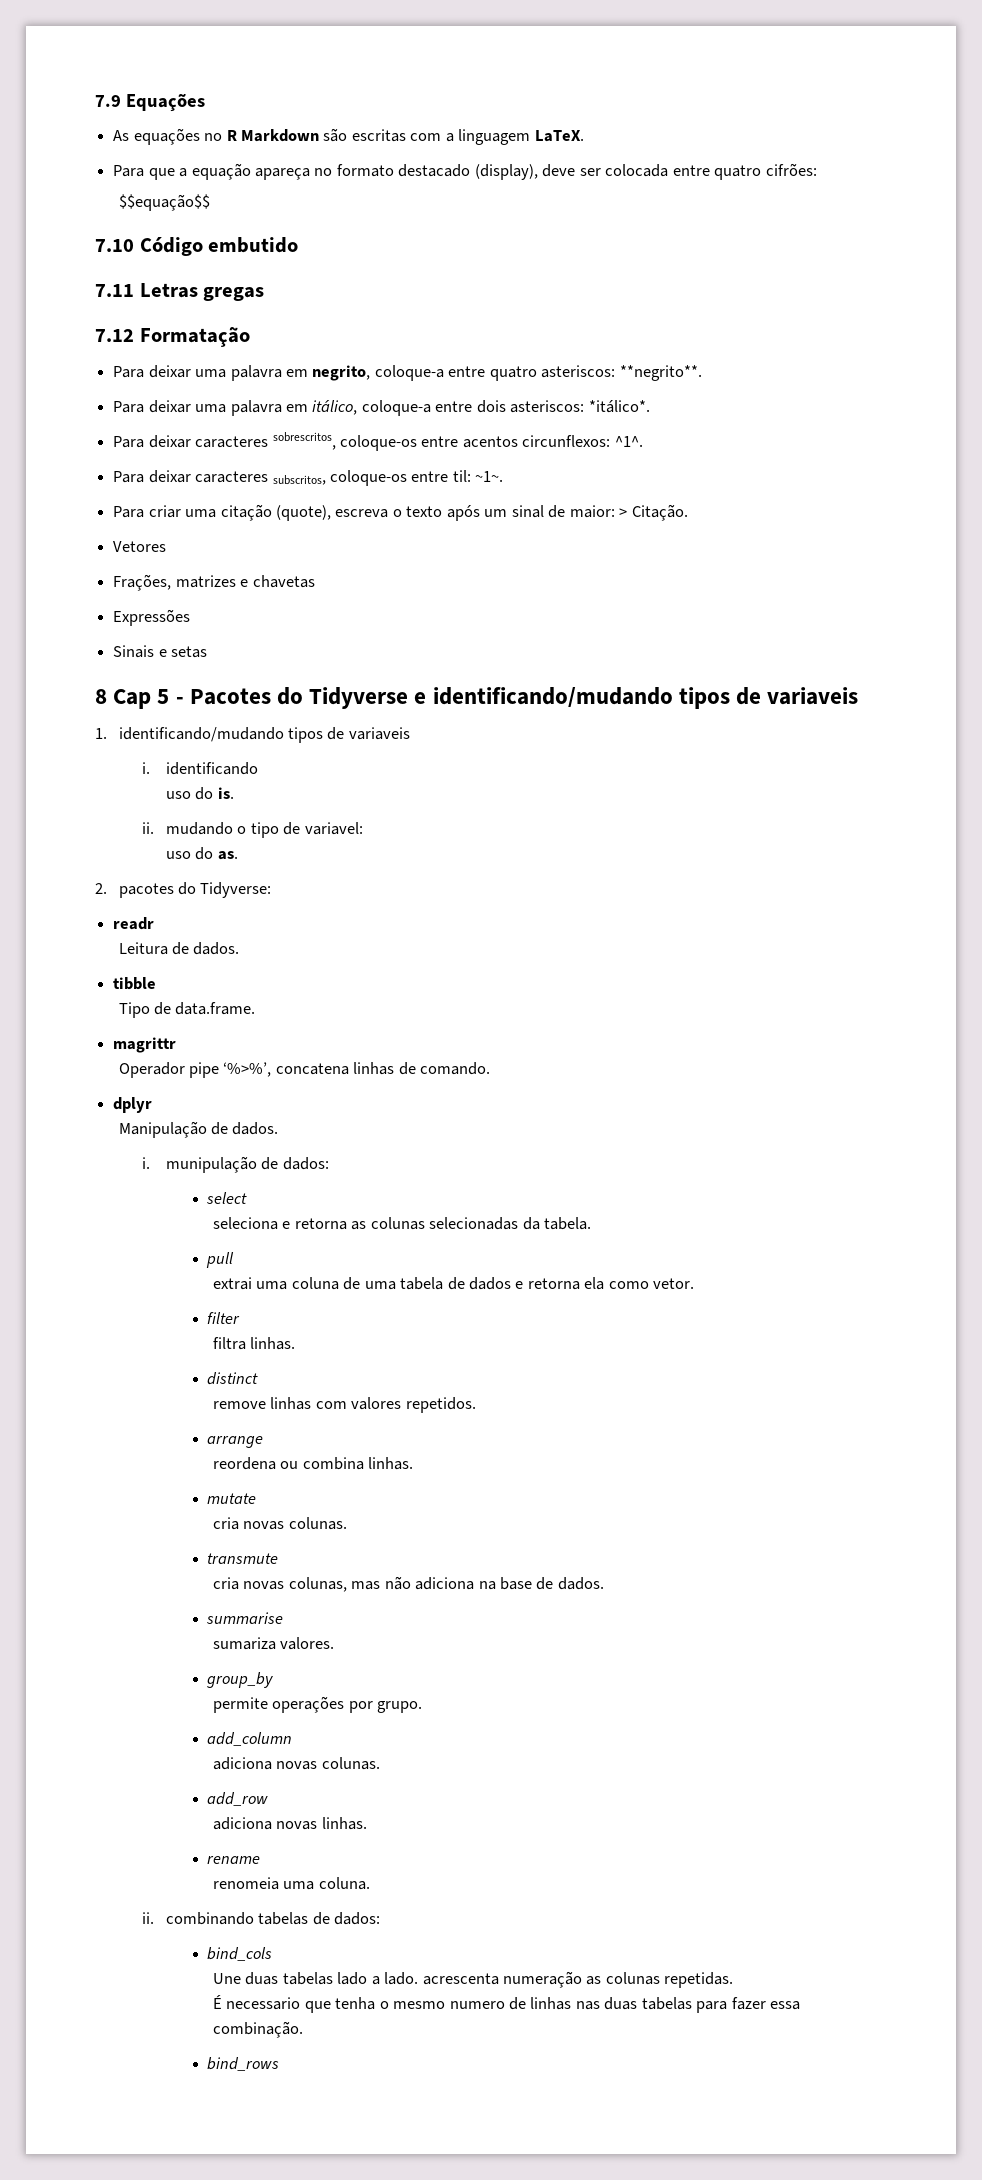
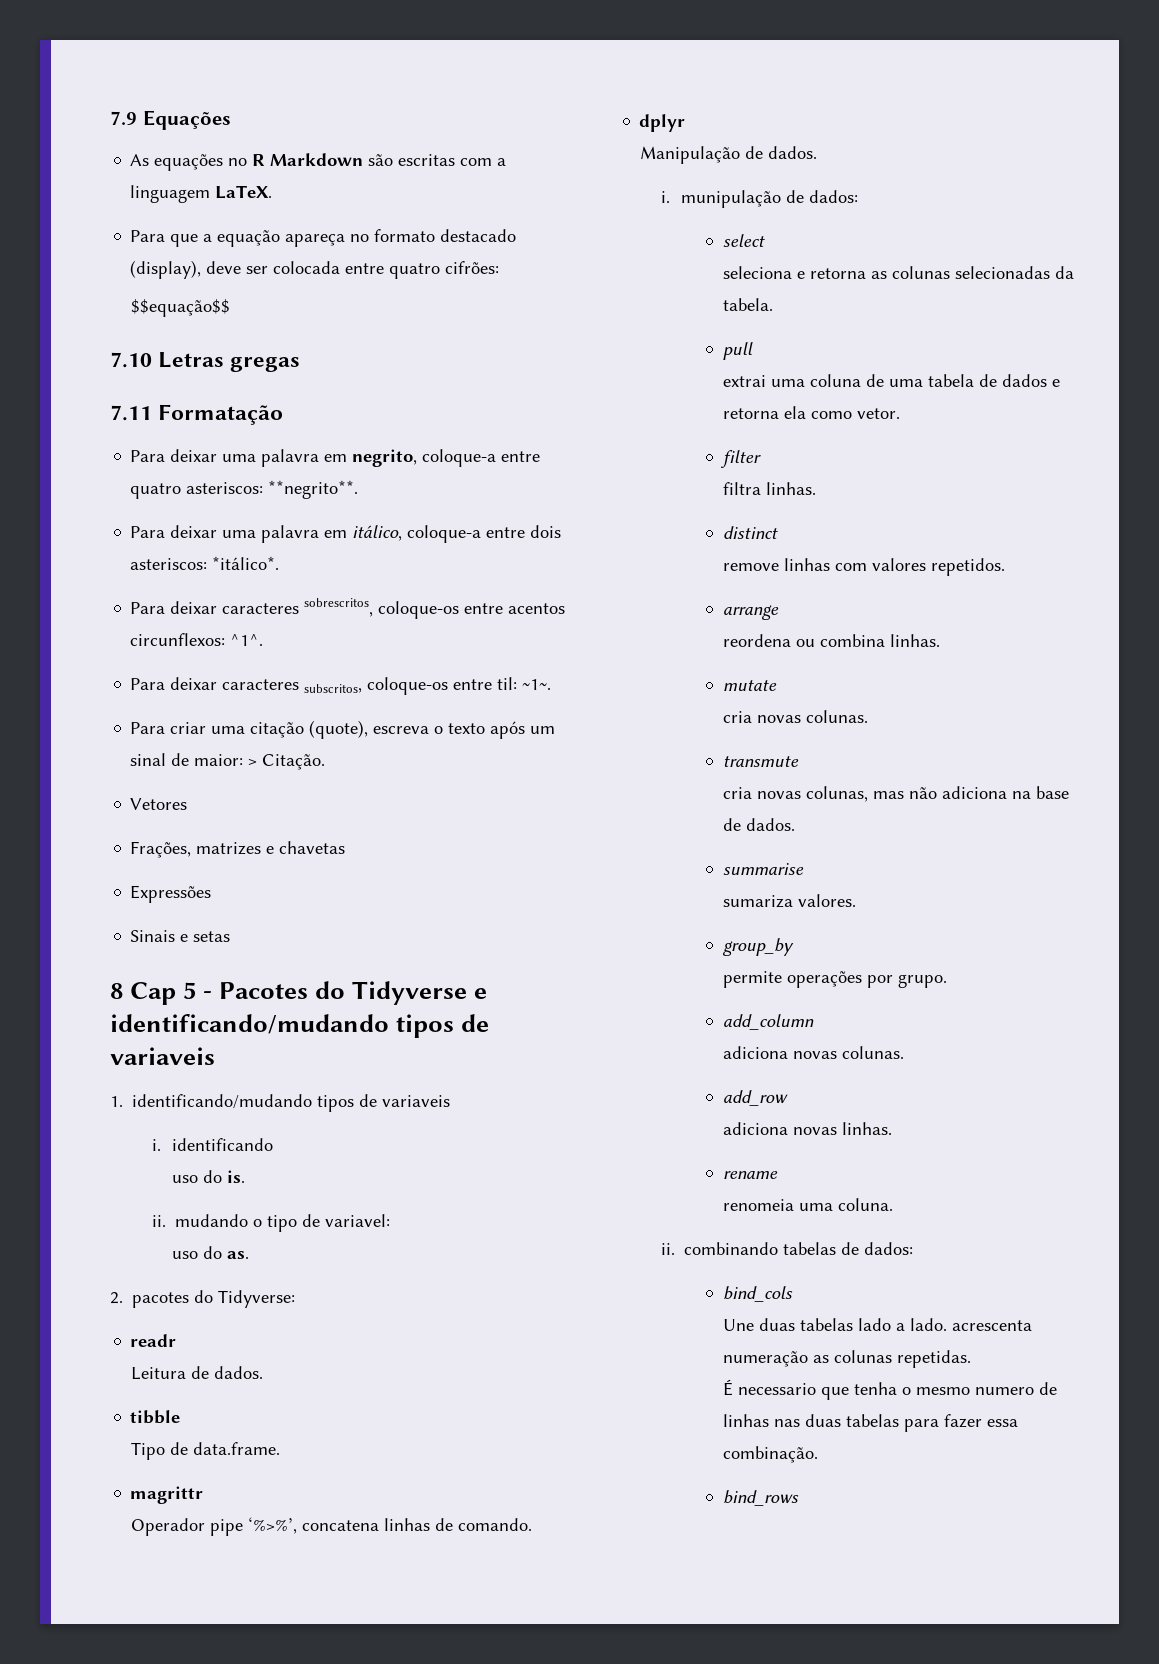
[139,237,299,256] [95,284,134,297] Código embutido // 7.11 -> (152, 360) none
[95,329,134,342] 7.12 -> [110,405,152,421] 7.11

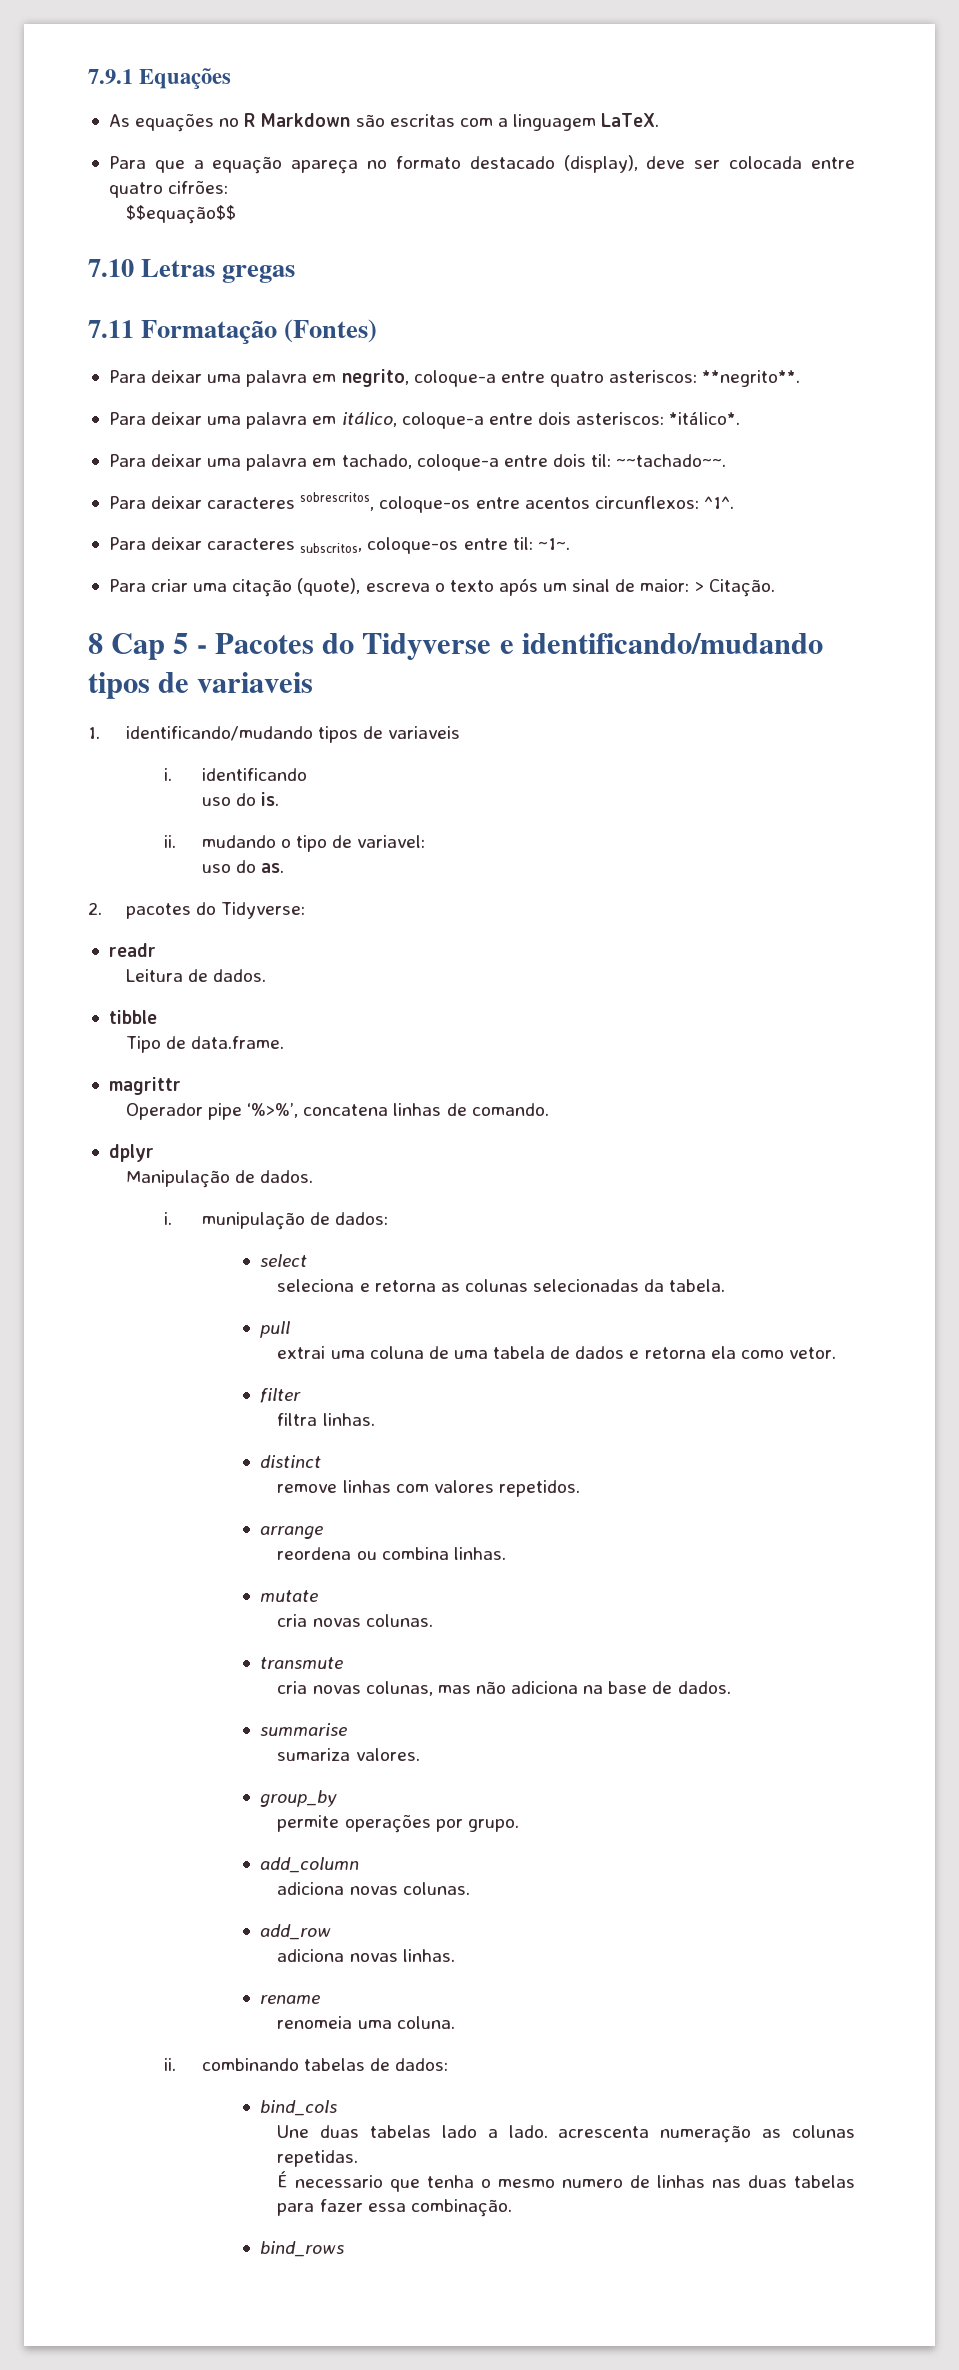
[110,111,137,125] 7.9 -> [88,69,133,84] 7.9.1
(284, 414) none -> [284,319,378,343] (Fontes)
(280, 563) none -> [108,454,727,471] // Para deixar uma palavra em tachado, coloque-a entre dois til: ~~tachado~~.
[130,798,188,810] [130,841,346,858] [130,885,212,903] [130,930,231,942] // Vetores // Frações, matrizes e chavetas // Expressões // Sinais e setas -> (775, 588) none

